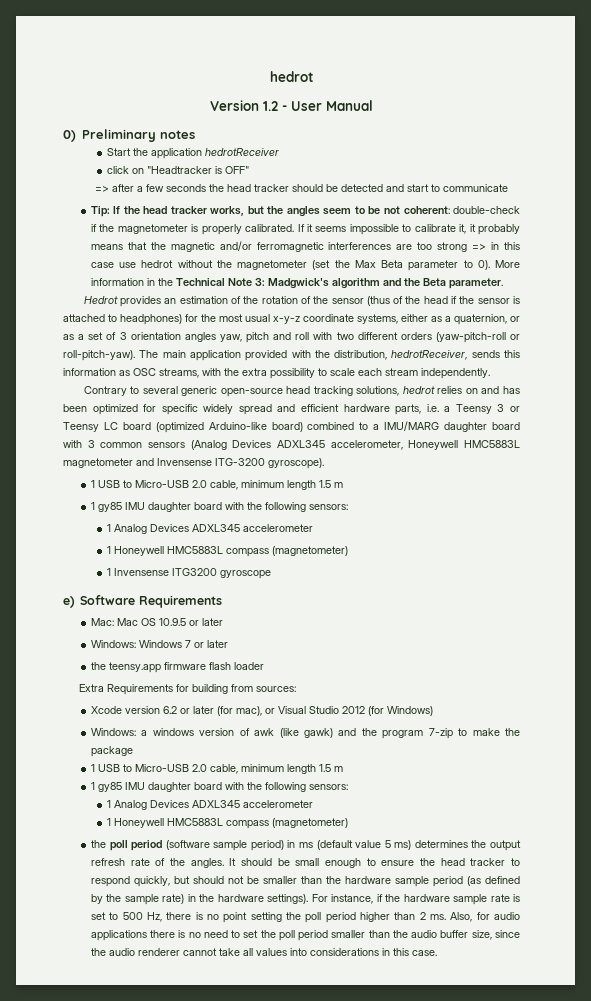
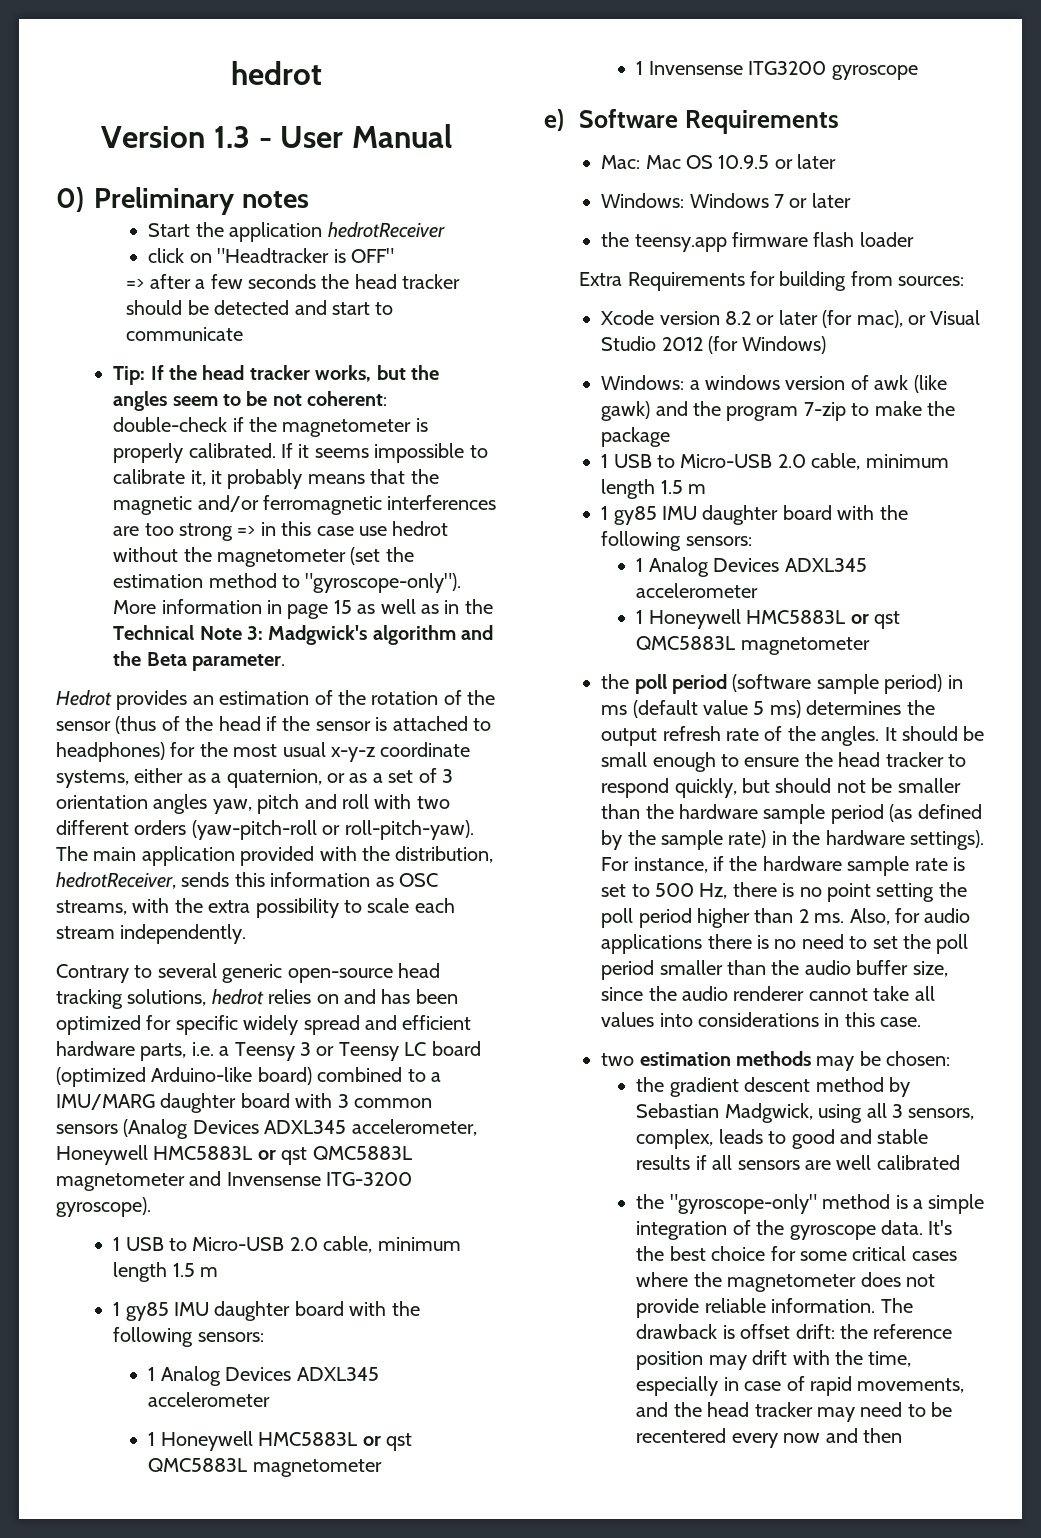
[263,101,278,111] 1.2 -> [213,126,250,148] 1.3
[354,260,520,271] [90,278,144,286] Max Beta parameter to 0). More information -> [113,573,462,593] [113,599,440,619] estimation method to "gyroscope-only"). More information in page 15 as well as
(520, 444) none -> [257,1146,412,1165] or qst QMC5883L
[225,546,348,557] compass (magnetometer) -> [362,1433,413,1451] [148,1458,382,1477] or qst QMC5883L magnetometer
[162,706,177,714] 6.2 -> [725,311,752,325] 8.2
[225,818,348,829] compass (magnetometer) -> [850,611,901,629] [636,636,870,655] or qst QMC5883L magnetometer
(437, 953) none -> [601,1051,951,1071] [636,1077,911,1097] [636,1103,975,1123] [636,1129,929,1149] [636,1155,960,1170] [636,1194,985,1214] [636,1220,953,1240] [636,1246,957,1261] [636,1272,936,1292] [636,1298,913,1318] [636,1324,953,1339] [636,1350,912,1370] [636,1376,965,1396] [636,1402,953,1422] [636,1428,903,1448] // two estimation methods may be chosen: // the gradient descent method by Sebastian Madgwick, using all 3 sensors, complex, leads to good and stable results if all sensors are well calibrated // the "gyroscope-only" method is a simple integration of the gyroscope data. It's the best choice for some critical cases where the magnetometer does not provide reliable information. The drawback is offset drift: the reference position may drift with the time, especially in case of rapid movements, and the head tracker may need to be recentered every now and then

